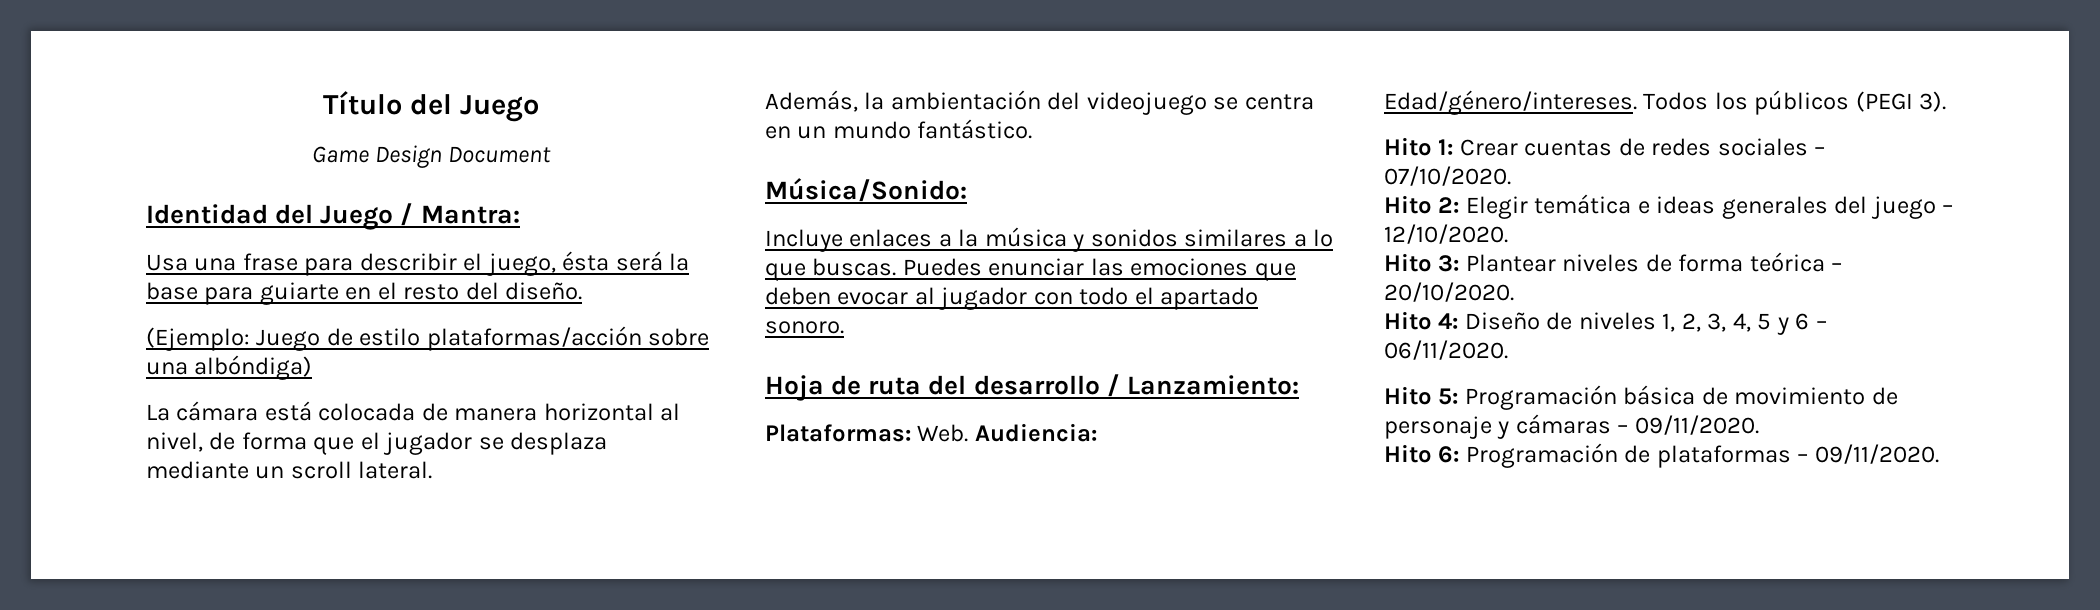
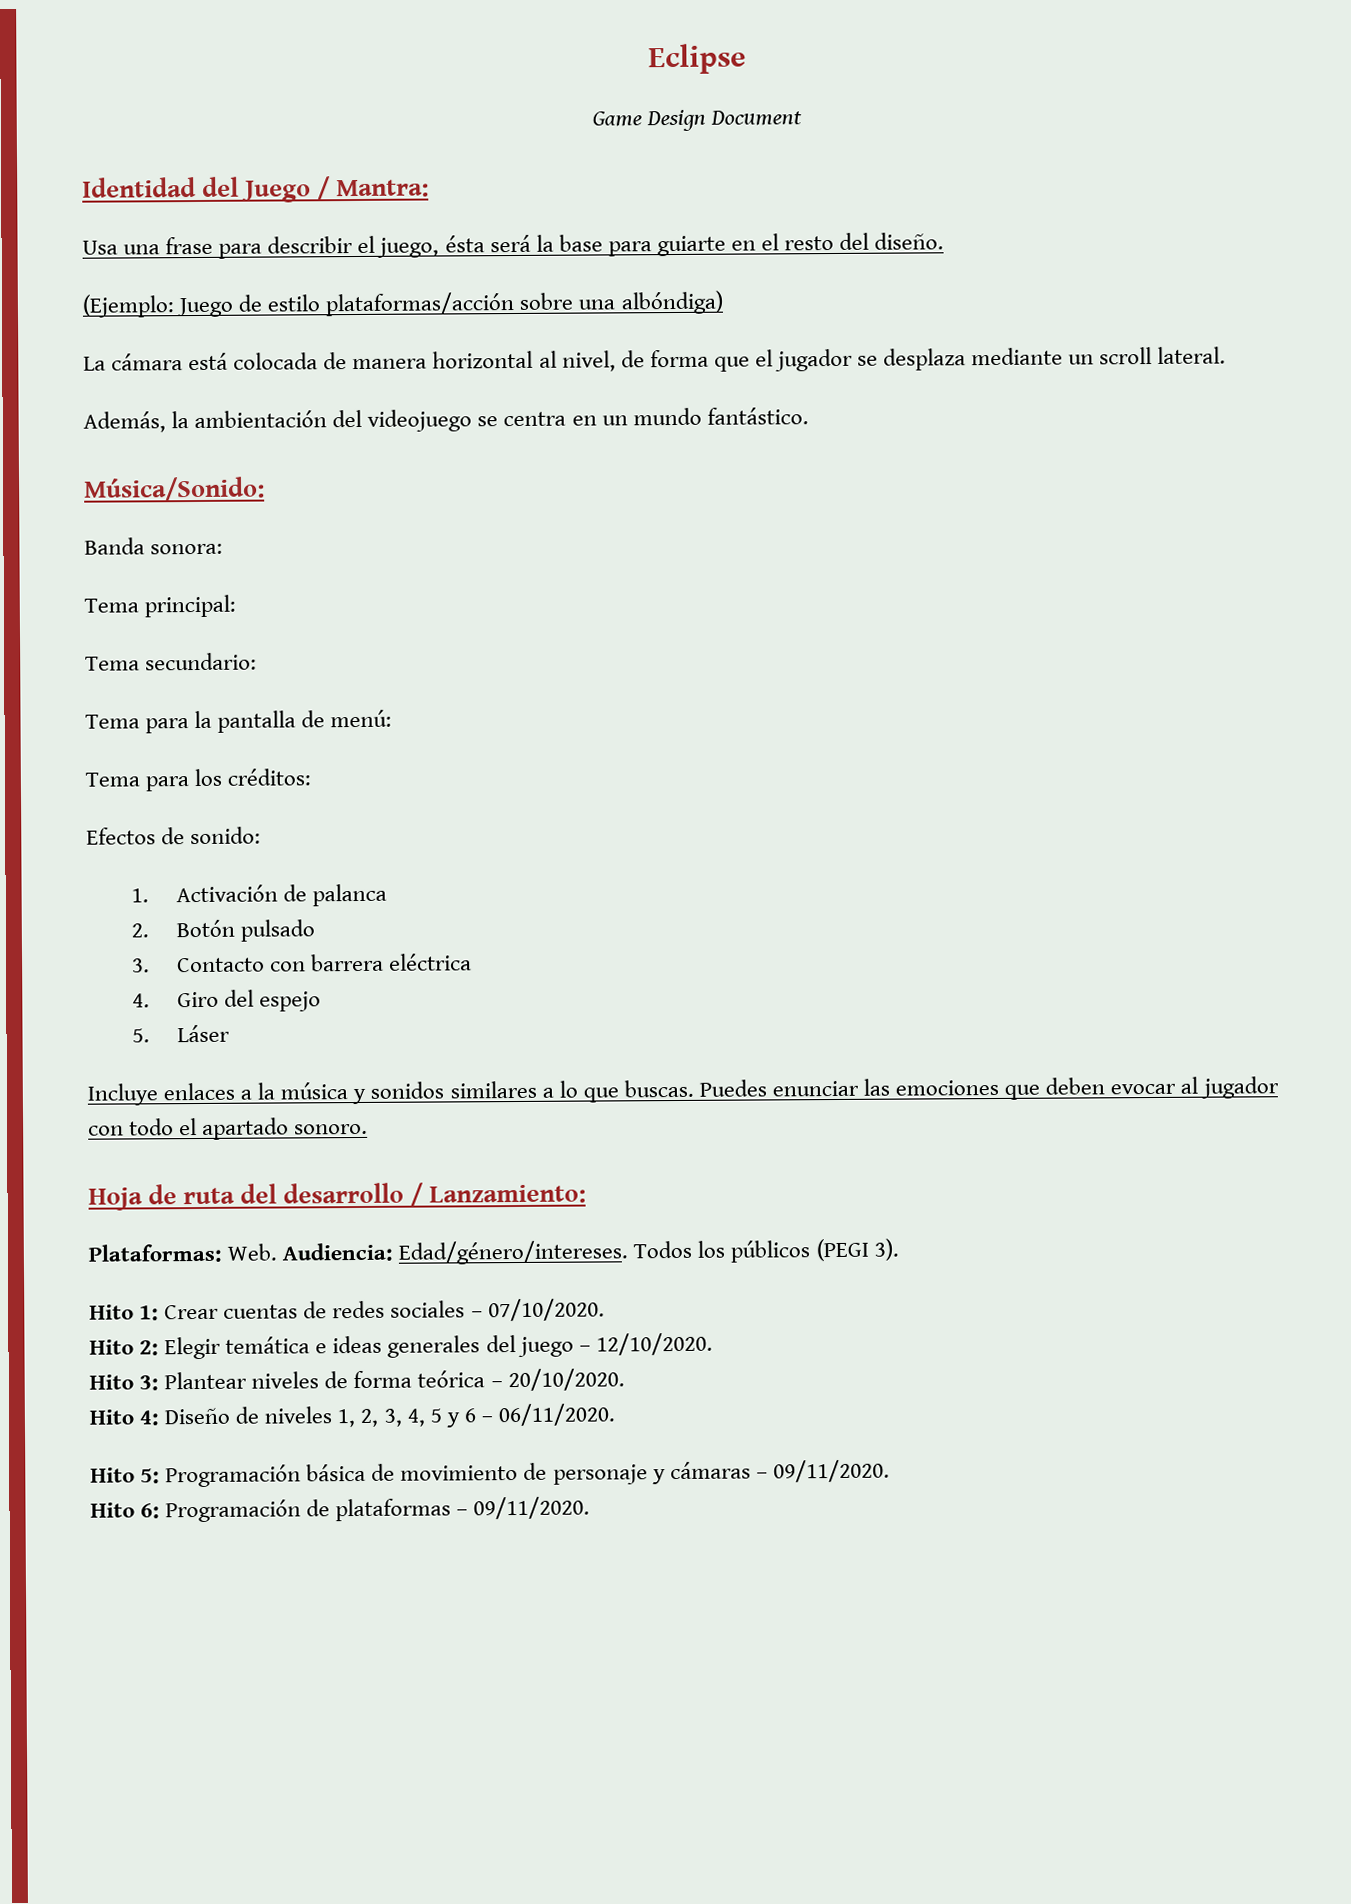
[323,91,539,122] Título del Juego -> [647,43,746,75] Eclipse
(967, 190) none -> [84,537,224,555] [84,594,237,618] [85,652,258,671] [85,709,393,734] [85,768,312,792] [86,826,262,845] [130,883,387,907] [130,919,315,942] [131,953,472,973] [131,989,321,1012] [131,1024,230,1043] // Banda sonora: // Tema principal: // Tema secundario: // Tema para la pantalla de menú: // Tema para los créditos: // Efectos de sonido: // 1. Activación de palanca // 2. Botón pulsado // 3. Contacto con barrera eléctrica // 4. Giro del espejo // 5. Láser

